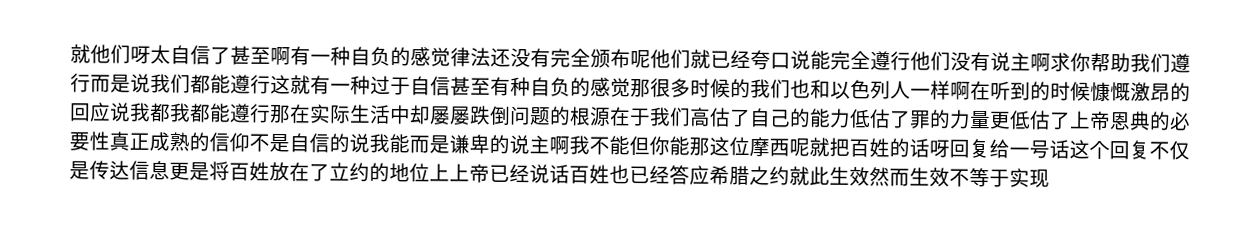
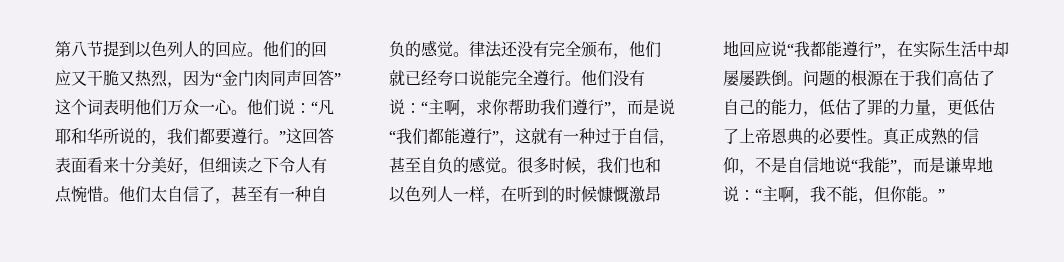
[70,44,151,64] 就他们呀 -> [55,40,327,58] [55,69,341,88] [55,99,334,116] [55,128,334,146] [55,157,327,175] [55,186,151,203] 第八节提到以色列人的回应。他们的回应又干脆又热烈，因为“金门肉同声回答”这个词表明他们万众一心。他们说：“凡耶和华所说的，我们都要遵行。”这回答表面看来十分美好，但细读之下令人有点惋惜。他们
[230,45,291,66] 甚至啊 -> [215,186,263,204] ，甚至
(451, 57) none -> [453,52,469,57] 。
[630,50,651,69] 呢 -> [613,53,629,59] ，
(911, 61) none -> [565,81,581,86] 。
[1010,52,1051,72] 主啊 -> [405,99,476,117] ：“主啊，
[90,73,151,93] 而是说 -> [604,99,675,117] [389,130,396,142] ”，而是说“
(271, 84) none -> [492,131,515,146] ”，
[450,76,651,98] 甚至有种自负的感觉那 -> [659,140,675,146] [389,156,517,174] ，甚至自负的感觉。
[730,78,751,99] 的 -> [581,169,597,175] ，
[950,80,971,100] 啊 -> [485,198,501,204] ，
[1170,82,1191,102] [70,102,171,123] 的回应说我都 -> [723,40,794,57] 地回应说“
[270,104,291,124] 那 -> [874,44,897,59] ”，
(511, 115) none -> [787,81,803,86] 。
(851, 118) none -> [803,111,819,117] ，
(991, 120) none -> [931,111,947,117] ，
(110, 141) none -> [867,139,883,144] 。
(250, 142) none -> [739,169,755,175] ，
[329,133,1190,160] [69,160,1050,188] 的说我能而是谦卑的说主啊我不能但你能那这位摩西呢就把百姓的话呀回复给一号话这个回复不仅是传达信息更是将百姓放在了立约的地位上上帝已经说话百姓也已经答应希腊之约就此生效然而生效不等于实现 -> [819,156,993,175] [723,186,945,204] 地说“我能”，而是谦卑地说：“主啊，我不能，但你能。”

